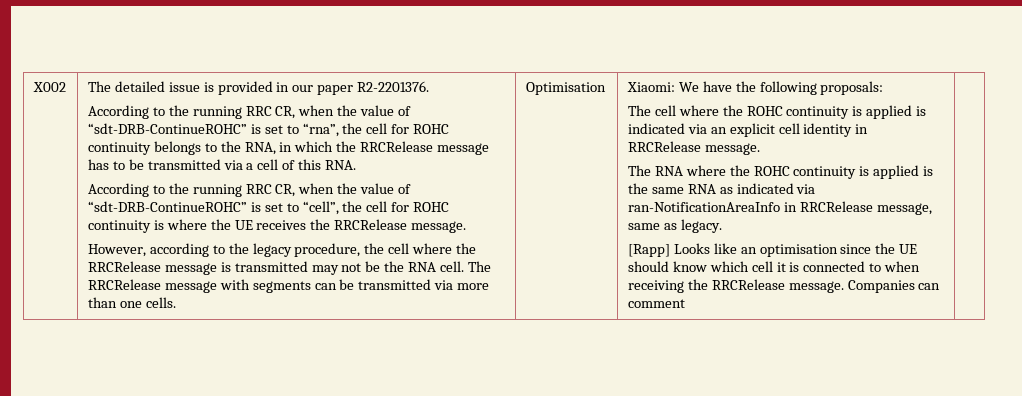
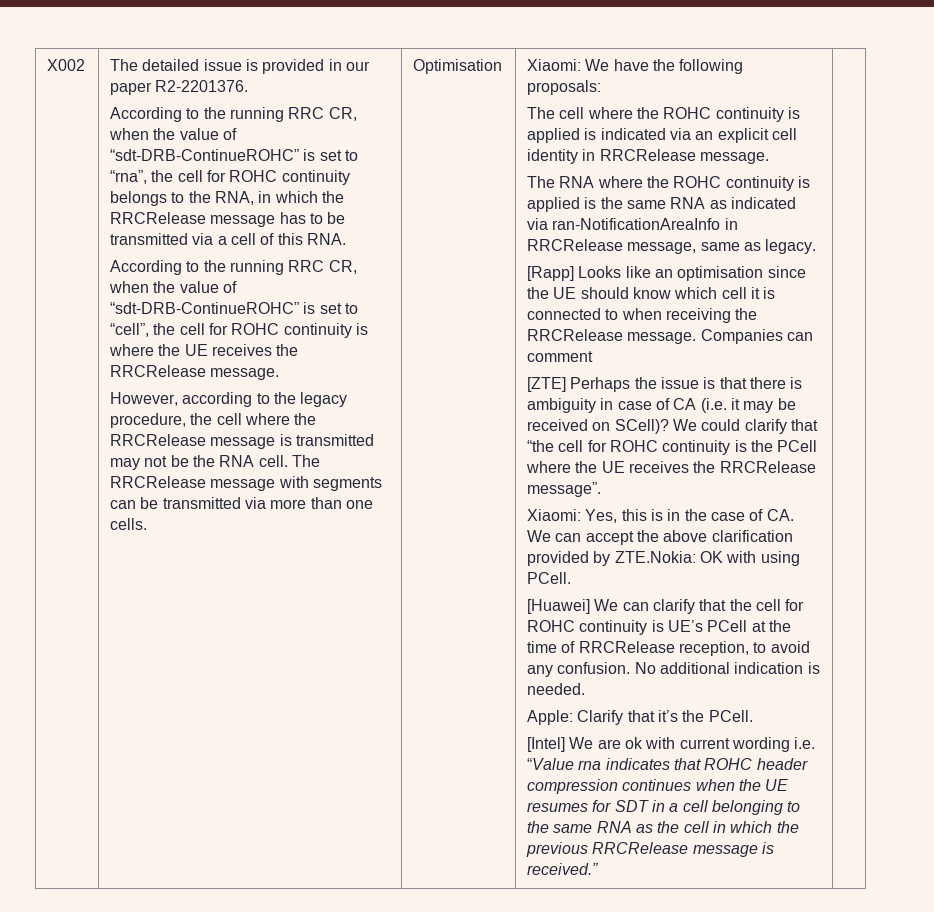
(685, 303) none -> [527,377,803,392] [527,398,796,413] [527,419,818,434] [527,440,818,455] [526,461,816,473] [527,482,602,497] [527,509,794,523] [527,530,793,545] [527,551,800,566] [527,572,572,584] [527,599,805,614] [527,620,791,635] [527,641,810,656] [527,662,820,677] [527,683,586,695] [527,710,753,725] [527,737,816,752] [527,758,808,770] [527,779,789,794] [527,800,801,815] [527,821,799,833] [526,842,775,857] [527,863,599,875] // [ZTE] Perhaps the issue is that there is ambiguity in case of CA (i.e. it may be received on SCell)? We could clarify that “the cell for ROHC continuity is the PCell where the UE receives the RRCRelease message”. // Xiaomi: Yes, this is in the case of CA. We can accept the above clarification provided by ZTE.Nokia: OK with using PCell. // [Huawei] We can clarify that the cell for ROHC continuity is UE’s PCell at the time of RRCRelease reception, to avoid any confusion. No additional indication is needed. // Apple: Clarify that it’s the PCell. // [Intel] We are ok with current wording i.e. “Value rna indicates that ROHC header compression continues when the UE resumes for SDT in a cell belonging to the same RNA as the cell in which the previous RRCRelease message is received.”

